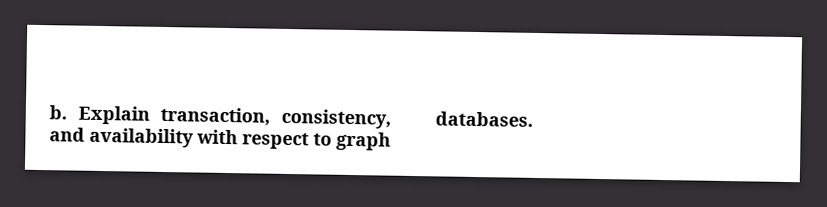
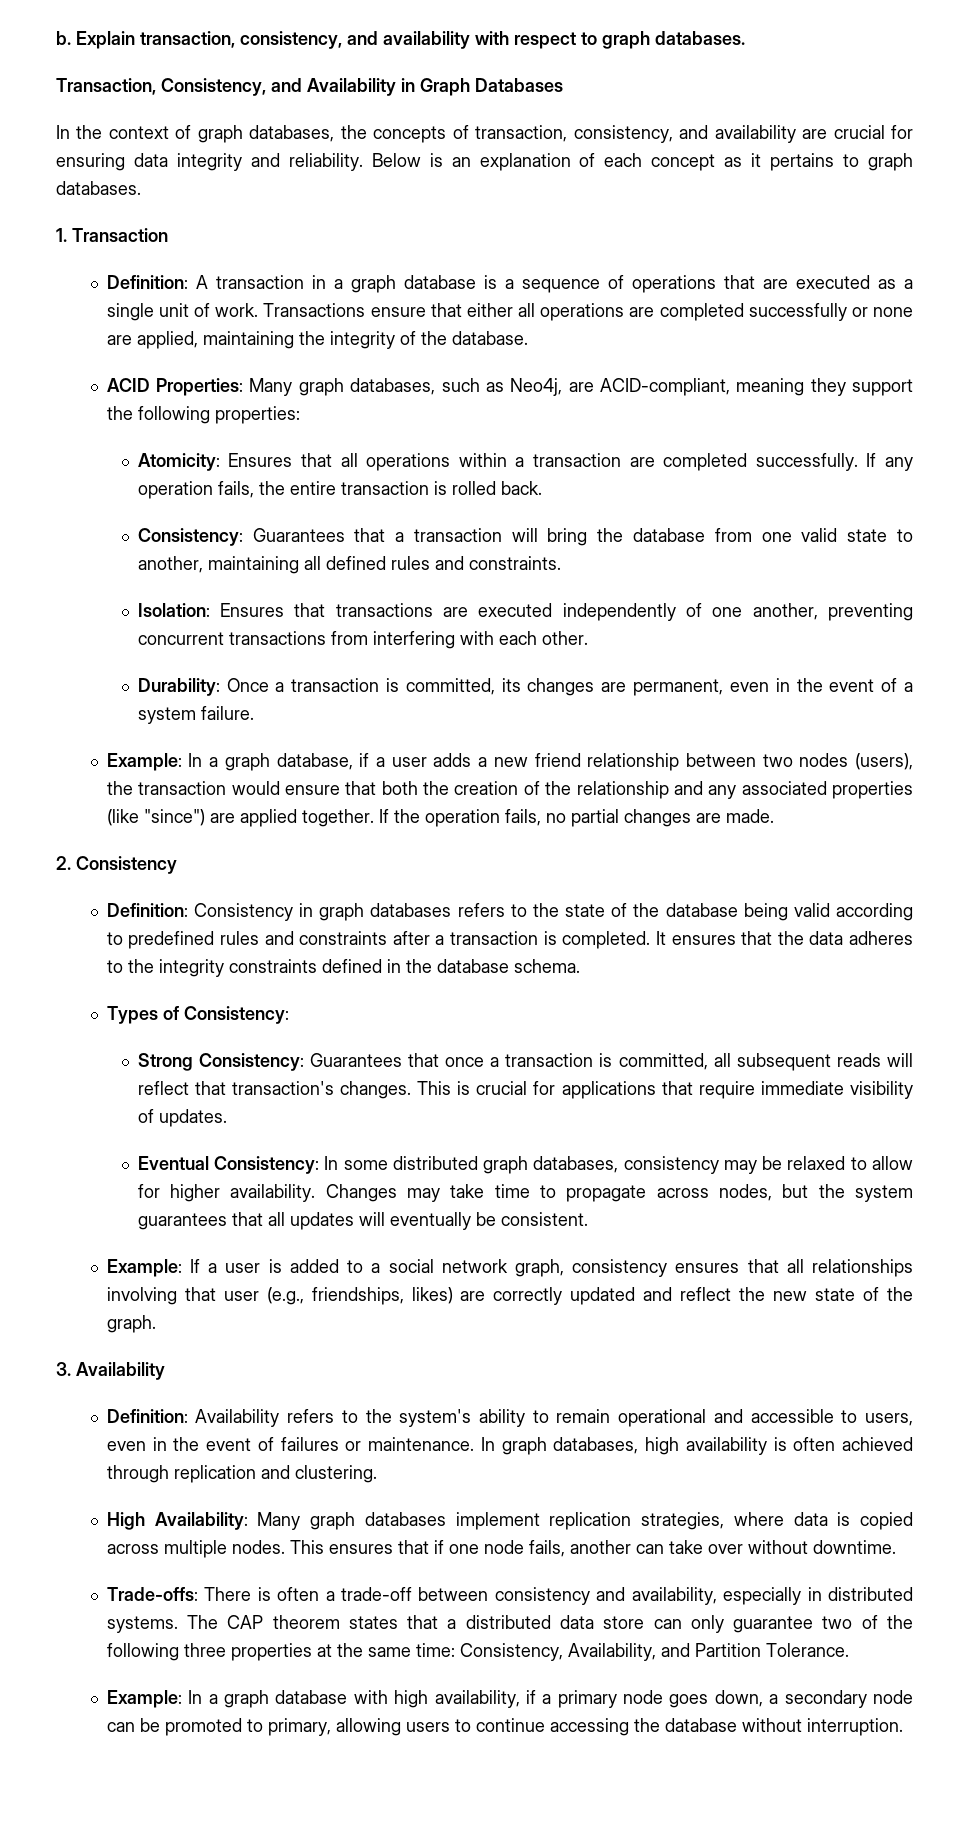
(533, 119) none -> [56,78,563,96] [56,125,914,143] [56,153,913,171] [56,181,141,195] [56,228,168,242] [106,275,914,293] [106,303,914,321] [106,331,528,349] [106,378,914,396] [106,406,300,424] [137,453,913,471] [137,481,542,499] [137,528,913,546] [137,556,561,574] [137,603,913,621] [137,631,588,649] [137,678,914,696] [137,706,254,724] [106,753,913,771] [106,781,913,799] [106,809,774,827] [56,856,177,874] [106,903,914,921] [106,931,913,949] [106,959,580,977] [106,1006,289,1024] [137,1053,913,1071] [137,1081,913,1099] [137,1109,227,1127] [137,1156,914,1174] [137,1184,913,1202] [137,1212,588,1230] [106,1259,914,1277] [106,1287,914,1305] [106,1315,156,1333] [56,1362,165,1380] [106,1409,914,1427] [106,1437,913,1455] [106,1465,377,1483] [106,1512,914,1530] [106,1540,896,1558] [106,1587,913,1605] [106,1615,913,1633] [106,1643,849,1661] [106,1690,914,1708] [106,1718,903,1736] // Transaction, Consistency, and Availability in Graph Databases // In the context of graph databases, the concepts of transaction, consistency, and availability are crucial for ensuring data integrity and reliability. Below is an explanation of each concept as it pertains to graph databases. // 1. Transaction // Definition: A transaction in a graph database is a sequence of operations that are executed as a single unit of work. Transactions ensure that either all operations are completed successfully or none are applied, maintaining the integrity of the database. // ACID Properties: Many graph databases, such as Neo4j, are ACID-compliant, meaning they support the following properties: // Atomicity: Ensures that all operations within a transaction are completed successfully. If any operation fails, the entire transaction is rolled back. // Consistency: Guarantees that a transaction will bring the database from one valid state to another, maintaining all defined rules and constraints. // Isolation: Ensures that transactions are executed independently of one another, preventing concurrent transactions from interfering with each other. // Durability: Once a transaction is committed, its changes are permanent, even in the event of a system failure. // Example: In a graph database, if a user adds a new friend relationship between two nodes (users), the transaction would ensure that both the creation of the relationship and any associated properties (like "since") are applied together. If the operation fails, no partial changes are made. // 2. Consistency // Definition: Consistency in graph databases refers to the state of the database being valid according to predefined rules and constraints after a transaction is completed. It ensures that the data adheres to the integrity constraints defined in the database schema. // Types of Consistency: // Strong Consistency: Guarantees that once a transaction is committed, all subsequent reads will reflect that transaction's changes. This is crucial for applications that require immediate visibility of updates. // Eventual Consistency: In some distributed graph databases, consistency may be relaxed to allow for higher availability. Changes may take time to propagate across nodes, but the system guarantees that all updates will eventually be consistent. // Example: If a user is added to a social network graph, consistency ensures that all relationships involving that user (e.g., friendships, likes) are correctly updated and reflect the new state of the graph. // 3. Availability // Definition: Availability refers to the system's ability to remain operational and accessible to users, even in the event of failures or maintenance. In graph databases, high availability is often achieved through replication and clustering. // High Availability: Many graph databases implement replication strategies, where data is copied across multiple nodes. This ensures that if one node fails, another can take over without downtime. // Trade-offs: There is often a trade-off between consistency and availability, especially in distributed systems. The CAP theorem states that a distributed data store can only guarantee two of the following three properties at the same time: Consistency, Availability, and Partition Tolerance. // Example: In a graph database with high availability, if a primary node goes down, a secondary node can be promoted to primary, allowing users to continue accessing the database without interruption.

